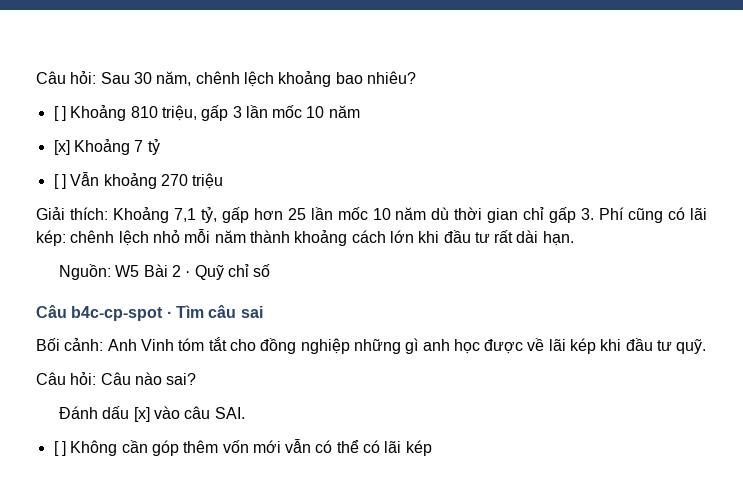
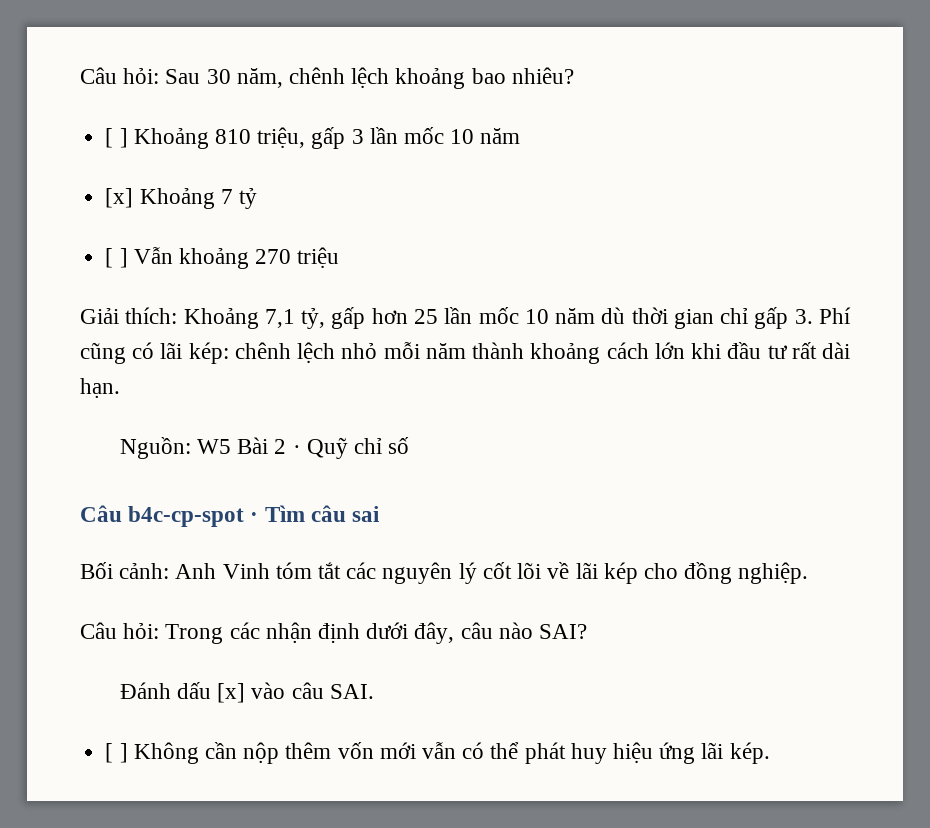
[229,338,707,354] [36,372,197,385] cho đồng nghiệp những gì anh học được về lãi kép khi đầu tư quỹ. // Câu hỏi: Câu nào sai? -> [346,562,809,584] [80,622,588,644] các nguyên lý cốt lõi về lãi kép cho đồng nghiệp. // Câu hỏi: Trong các nhận định dưới đây, câu nào SAI?
[151,440,179,456] góp -> [243,742,280,764] nộp
[363,440,432,456] có lãi kép -> [524,742,770,764] phát huy hiệu ứng lãi kép.

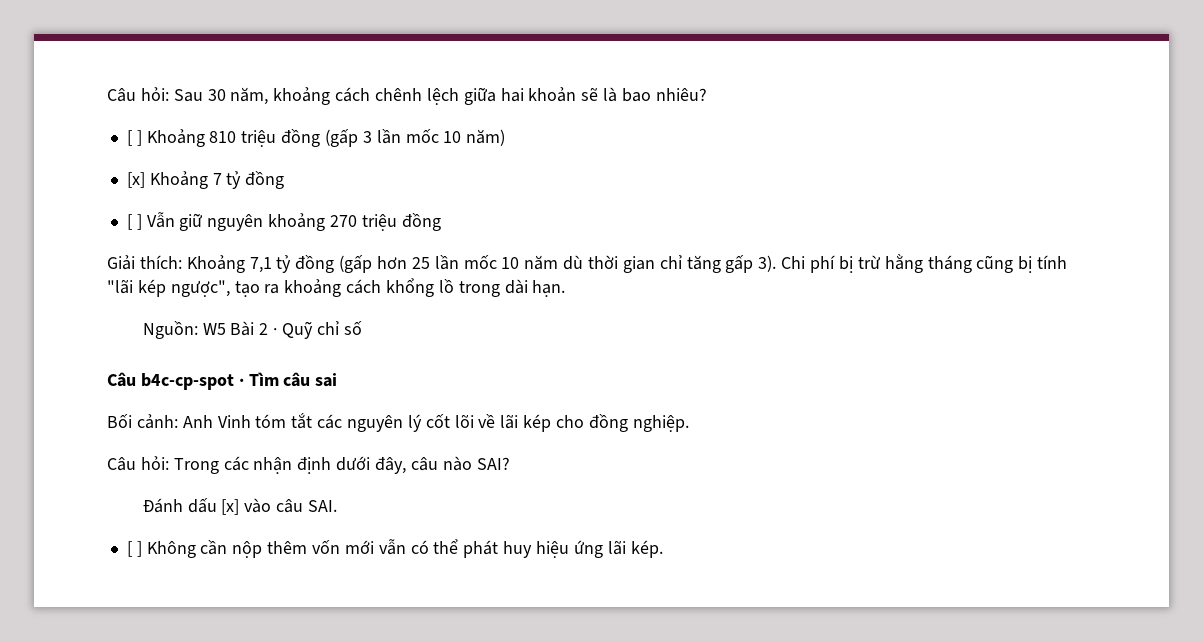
[289,67,466,89] chênh lệch khoảng -> [273,87,618,105] khoảng cách chênh lệch giữa hai khoản sẽ là
[257,127,346,149] triệu, gấp -> [241,129,358,147] triệu đồng (gấp
[480,128,521,144] năm -> [466,129,506,146] năm)
(257, 198) none -> [245,171,285,189] đồng
(173, 255) none -> [179,213,264,231] giữ nguyên
(340, 257) none -> [401,213,441,231] đồng
[301,307,366,329] tỷ, gấp -> [276,255,373,273] tỷ đồng (gấp
[754,307,852,329] [80,342,817,364] gấp 3. Phí cũng có lãi kép: chênh lệch nhỏ mỗi năm thành khoảng cách lớn khi đầu tư rất -> [686,254,1068,273] [107,278,500,297] tăng gấp 3). Chi phí bị trừ hằng tháng cũng bị tính "lãi kép ngược", tạo ra khoảng cách khổng lồ trong

